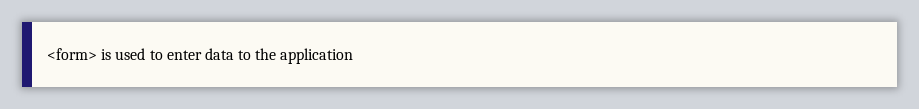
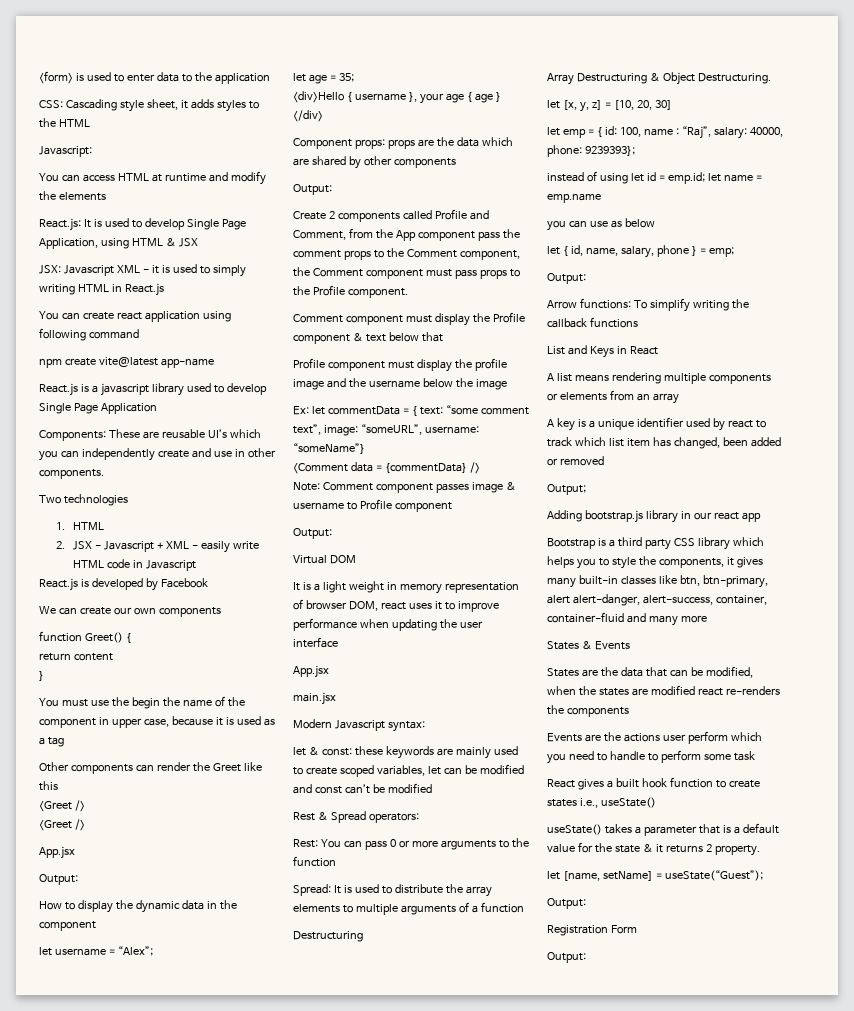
(354, 56) none -> [39,99,259,112] [39,118,90,128] [39,146,92,157] [39,171,266,185] [39,191,106,201] [39,218,246,231] [39,238,198,249] [39,264,246,277] [39,283,164,296] [39,311,231,322] [39,328,139,341] [39,357,214,368] [39,383,267,396] [39,403,157,414] [39,429,261,441] [39,448,276,461] [39,469,104,479] [39,494,128,506] [56,522,105,530] [56,541,259,553] [73,559,197,571] [39,578,208,591] [39,606,221,617] [39,631,131,643] [39,653,113,661] [39,671,44,681] [39,696,245,709] [39,716,275,728] [39,737,64,747] [39,762,262,774] [39,781,58,791] [39,800,85,812] [39,819,85,831] [39,846,75,859] [39,874,78,885] [39,900,237,913] [39,921,96,931] [39,946,153,956] [293,73,354,84] [293,91,501,104] [293,110,323,122] [293,137,513,149] [293,156,456,169] [293,184,332,195] [293,209,489,222] [293,228,520,241] [293,248,520,260] [293,267,520,279] [293,285,408,298] [293,312,525,326] [293,332,443,344] [293,358,507,372] [293,378,507,390] [293,405,529,416] [293,424,479,436] [293,443,365,454] [293,462,480,474] [293,482,516,493] [293,499,452,512] [293,528,332,539] [293,555,356,564] [293,581,519,594] [293,599,499,612] [293,618,483,631] [293,637,338,648] [293,665,329,678] [293,692,336,705] [293,719,425,732] [293,746,518,759] [293,764,524,777] [293,783,432,794] [293,811,419,823] [293,838,529,850] [293,856,336,867] [293,884,492,897] [293,902,524,915] [293,931,363,942] [547,72,771,85] [547,100,672,112] [547,126,783,139] [547,145,635,157] [547,171,762,184] [547,193,601,203] [547,218,655,231] [547,245,734,258] [547,273,586,284] [547,298,749,312] [547,317,638,328] [547,345,658,358] [547,372,771,384] [547,390,679,404] [547,417,766,431] [547,437,781,449] [547,456,604,466] [547,484,586,495] [547,510,761,523] [547,537,764,550] [547,556,763,569] [547,575,768,588] [547,594,767,606] [547,612,707,626] [547,641,630,650] [547,666,753,678] [547,685,780,696] [547,705,629,717] [547,731,762,744] [547,750,755,764] [547,777,760,790] [547,797,656,808] [547,823,779,836] [547,842,760,856] [547,870,763,881] [547,898,586,909] [547,925,637,936] [547,952,586,963] // CSS: Cascading style sheet, it adds styles to the HTML // Javascript: // You can access HTML at runtime and modify the elements // React.js: It is used to develop Single Page Application, using HTML & JSX // JSX: Javascript XML - it is used to simply writing HTML in React.js // You can create react application using following command // npm create vite@latest app-name // React.js is a javascript library used to develop Single Page Application // Components: These are reusable UI’s which you can independently create and use in other components. // Two technologies // 1. HTML // 2. JSX - Javascript + XML - easily write HTML code in Javascript // React.js is developed by Facebook // We can create our own components // function Greet() { // return content // } // You must use the begin the name of the component in upper case, because it is used as a tag // Other components can render the Greet like this // <Greet /> // <Greet /> // App.jsx // Output: // How to display the dynamic data in the component // let username = “Alex”; // let age = 35; // <div>Hello { username }, your age { age } </div> // Component props: props are the data which are shared by other components // Output: // Create 2 components called Profile and Comment, from the App component pass the comment props to the Comment component, the Comment component must pass props to the Profile component. // Comment component must display the Profile component & text below that // Profile component must display the profile image and the username below the image // Ex: let commentData = { text: “some comment text”, image: “someURL”, username: “someName”} // <Comment data = {commentData} /> // Note: Comment component passes image & username to Profile component // Output: // Virtual DOM // It is a light weight in memory representation of browser DOM, react uses it to improve performance when updating the user interface // App.jsx // main.jsx // Modern Javascript syntax: // let & const: these keywords are mainly used to create scoped variables, let can be modified and const can’t be modified // Rest & Spread operators: // Rest: You can pass 0 or more arguments to the function // Spread: It is used to distribute the array elements to multiple arguments of a function // Destructuring // Array Destructuring & Object Destructuring. // let [x, y, z] = [10, 20, 30] // let emp = { id: 100, name : “Raj”, salary: 40000, phone: 9239393}; // instead of using let id = emp.id; let name = emp.name // you can use as below // let { id, name, salary, phone } = emp; // Output: // Arrow functions: To simplify writing the callback functions // List and Keys in React // A list means rendering multiple components or elements from an array // A key is a unique identifier used by react to track which list item has changed, been added or removed // Output; // Adding bootstrap.js library in our react app // Bootstrap is a third party CSS library which helps you to style the components, it gives many built-in classes like btn, btn-primary, alert alert-danger, alert-success, container, container-fluid and many more // States & Events // States are the data that can be modified, when the states are modified react re-renders the components // Events are the actions user perform which you need to handle to perform some task // React gives a built hook function to create states i.e., useState() // useState() takes a parameter that is a default value for the state & it returns 2 property. // let [name, setName] = useState(“Guest”); // Output: // Registration Form // Output:

